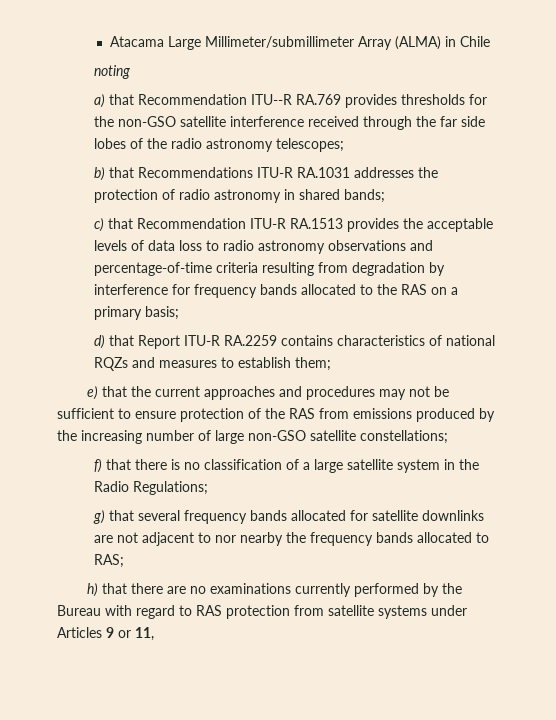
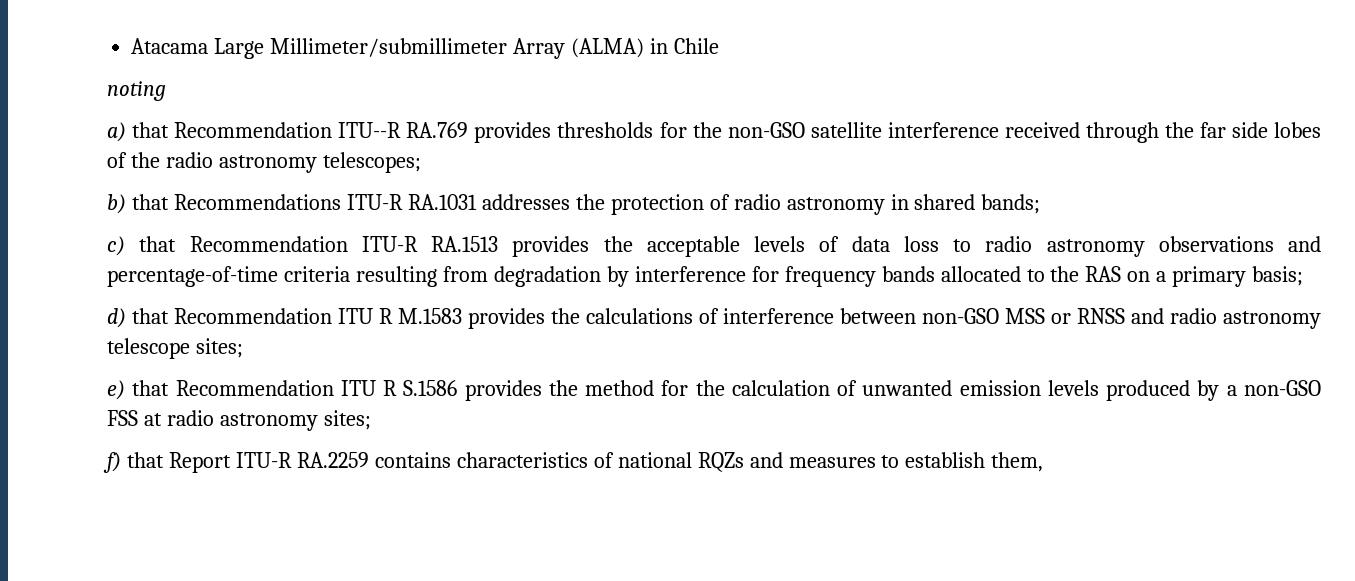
(135, 340) none -> [174,308,1321,329] [107,338,244,359] [107,380,1322,401] [107,410,371,431] [103,452,165,473] Recommendation ITU R M.1583 provides the calculations of interference between non-GSO MSS or RNSS and radio astronomy telescope sites; // e) that Recommendation ITU R S.1586 provides the method for the calculation of unwanted emission levels produced by a non-GSO FSS at radio astronomy sites; // f) that
[295,357,332,371] [86,386,449,400] [57,408,495,422] [57,430,448,444] [94,459,480,473] [94,481,209,495] [93,510,485,524] [94,532,490,546] [94,554,125,568] [86,583,462,597] [57,605,467,619] [57,627,154,641] them; // e) that the current approaches and procedures may not be sufficient to ensure protection of the RAS from emissions produced by the increasing number of large non-GSO satellite constellations; // f) that there is no classification of a large satellite system in the Radio Regulations; // g) that several frequency bands allocated for satellite downlinks are not adjacent to nor nearby the frequency bands allocated to RAS; // h) that there are no examinations currently performed by the Bureau with regard to RAS protection from satellite systems under Articles 9 or 11, -> [991,452,1044,472] them,

